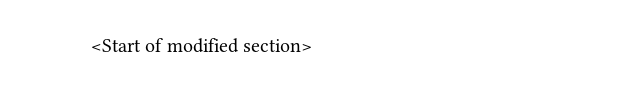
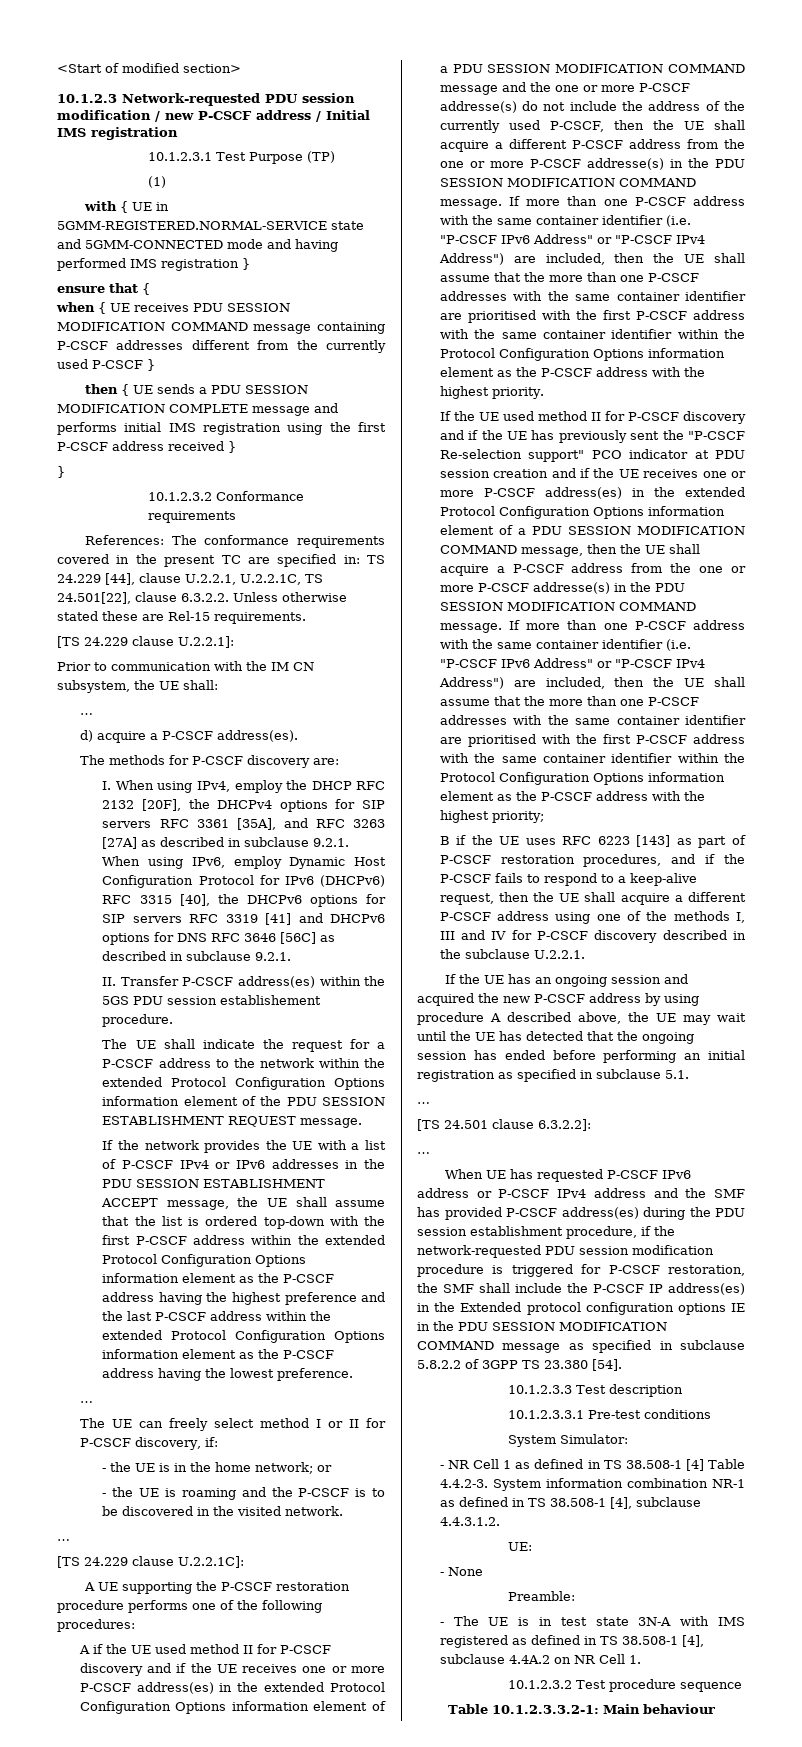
(313, 45) none -> [57,93,355,106] [57,110,370,122] [57,127,178,140] [147,151,335,164] [147,176,166,188] [83,201,169,213] [57,221,364,230] [57,239,338,252] [57,258,250,271] [57,283,150,295] [56,302,290,314] [57,322,385,334] [57,340,386,353] [57,359,155,371] [84,384,308,396] [57,403,338,416] [57,422,386,435] [57,441,236,453] [57,466,65,478] [147,491,304,501] [147,511,236,523] [84,535,385,548] [57,554,385,567] [57,573,323,585] [57,592,347,604] [57,611,306,624] [57,636,234,648] [57,661,314,671] [57,680,218,693] [79,713,93,715] [79,730,298,743] [79,755,339,768] [102,780,385,793] [102,799,385,812] [102,818,385,830] [102,837,350,849] [102,856,386,869] [102,875,385,888] [102,894,386,907] [102,913,385,925] [102,932,336,945] [102,951,292,961] [102,976,385,988] [102,995,322,1005] [102,1014,174,1027] [102,1039,385,1052] [102,1058,385,1068] [102,1077,385,1090] [102,1096,385,1106] [102,1116,363,1128] [102,1140,386,1153] [102,1159,385,1169] [102,1179,326,1188] [101,1197,385,1210] [102,1216,385,1229] [102,1235,385,1245] [102,1254,307,1267] [102,1273,335,1283] [102,1292,385,1305] [102,1311,332,1321] [102,1330,385,1343] [102,1349,335,1359] [102,1368,354,1381] [79,1401,93,1403] [79,1418,386,1431] [79,1437,218,1450] [102,1462,333,1474] [102,1487,385,1500] [102,1506,344,1516] [57,1539,70,1541] [57,1556,244,1568] [83,1581,350,1594] [57,1600,322,1613] [57,1619,135,1632] [78,1644,331,1654] [79,1663,385,1676] [79,1682,385,1694] [79,1701,386,1714] [439,64,745,73] [439,82,690,95] [439,101,745,113] [439,120,745,133] [439,139,745,152] [439,158,745,170] [439,178,696,187] [439,196,745,209] [439,215,691,227] [439,234,705,244] [438,253,745,265] [439,272,699,282] [439,291,746,301] [439,310,745,323] [439,329,745,339] [439,348,725,361] [439,367,705,377] [439,386,544,399] [439,411,746,424] [439,430,745,443] [439,449,745,462] [439,468,746,478] [439,487,745,499] [439,506,725,519] [439,525,745,535] [439,544,700,557] [439,563,746,576] [439,582,685,594] [439,602,696,611] [439,620,745,633] [439,639,691,651] [439,658,705,668] [438,677,745,689] [439,696,699,706] [439,715,746,725] [439,734,745,747] [439,753,745,763] [439,772,725,785] [439,791,705,801] [439,810,544,823] [439,835,746,848] [439,854,745,867] [439,873,697,886] [439,892,746,905] [439,911,745,924] [439,930,746,943] [439,949,585,959] [444,974,688,987] [417,993,699,1006] [417,1012,746,1025] [417,1031,694,1044] [417,1050,745,1063] [417,1069,689,1082] [417,1102,430,1104] [417,1119,591,1131] [417,1152,430,1154] [444,1169,691,1182] [417,1188,745,1198] [417,1207,745,1220] [417,1226,675,1239] [417,1245,714,1258] [417,1264,745,1277] [417,1283,745,1295] [417,1302,745,1315] [417,1321,667,1331] [417,1340,745,1353] [417,1359,622,1371] [507,1384,683,1397] [507,1409,711,1419] [507,1434,628,1447] [439,1459,745,1471] [439,1478,745,1491] [439,1497,701,1509] [439,1517,500,1526] [507,1542,532,1551] [439,1567,483,1576] [507,1591,575,1601] [439,1616,745,1626] [439,1635,704,1648] [439,1654,641,1664] [507,1679,742,1692] [447,1704,715,1714] // 10.1.2.3 Network-requested PDU session modification / new P-CSCF address / Initial IMS registration // 10.1.2.3.1 Test Purpose (TP) // (1) // with { UE in 5GMM-REGISTERED.NORMAL-SERVICE state and 5GMM-CONNECTED mode and having performed IMS registration } // ensure that { // when { UE receives PDU SESSION MODIFICATION COMMAND message containing P-CSCF addresses different from the currently used P-CSCF } // then { UE sends a PDU SESSION MODIFICATION COMPLETE message and performs initial IMS registration using the first P-CSCF address received } // } // 10.1.2.3.2 Conformance requirements // References: The conformance requirements covered in the present TC are specified in: TS 24.229 [44], clause U.2.2.1, U.2.2.1C, TS 24.501[22], clause 6.3.2.2. Unless otherwise stated these are Rel-15 requirements. // [TS 24.229 clause U.2.2.1]: // Prior to communication with the IM CN subsystem, the UE shall: // … // d) acquire a P-CSCF address(es). // The methods for P-CSCF discovery are: // I. When using IPv4, employ the DHCP RFC 2132 [20F], the DHCPv4 options for SIP servers RFC 3361 [35A], and RFC 3263 [27A] as described in subclause 9.2.1. When using IPv6, employ Dynamic Host Configuration Protocol for IPv6 (DHCPv6) RFC 3315 [40], the DHCPv6 options for SIP servers RFC 3319 [41] and DHCPv6 options for DNS RFC 3646 [56C] as described in subclause 9.2.1. // II. Transfer P-CSCF address(es) within the 5GS PDU session establishement procedure. // The UE shall indicate the request for a P-CSCF address to the network within the extended Protocol Configuration Options information element of the PDU SESSION ESTABLISHMENT REQUEST message. // If the network provides the UE with a list of P-CSCF IPv4 or IPv6 addresses in the PDU SESSION ESTABLISHMENT ACCEPT message, the UE shall assume that the list is ordered top-down with the first P-CSCF address within the extended Protocol Configuration Options information element as the P-CSCF address having the highest preference and the last P-CSCF address within the extended Protocol Configuration Options information element as the P-CSCF address having the lowest preference. // … // The UE can freely select method I or II for P-CSCF discovery, if: // - the UE is in the home network; or // - the UE is roaming and the P-CSCF is to be discovered in the visited network. // … // [TS 24.229 clause U.2.2.1C]: // A UE supporting the P-CSCF restoration procedure performs one of the following procedures: // A if the UE used method II for P-CSCF discovery and if the UE receives one or more P-CSCF address(es) in the extended Protocol Configuration Options information element of a PDU SESSION MODIFICATION COMMAND message and the one or more P-CSCF addresse(s) do not include the address of the currently used P-CSCF, then the UE shall acquire a different P-CSCF address from the one or more P-CSCF addresse(s) in the PDU SESSION MODIFICATION COMMAND message. If more than one P-CSCF address with the same container identifier (i.e. "P-CSCF IPv6 Address" or "P-CSCF IPv4 Address") are included, then the UE shall assume that the more than one P-CSCF addresses with the same container identifier are prioritised with the first P-CSCF address with the same container identifier within the Protocol Configuration Options information element as the P-CSCF address with the highest priority. // If the UE used method II for P-CSCF discovery and if the UE has previously sent the "P-CSCF Re-selection support" PCO indicator at PDU session creation and if the UE receives one or more P-CSCF address(es) in the extended Protocol Configuration Options information element of a PDU SESSION MODIFICATION COMMAND message, then the UE shall acquire a P-CSCF address from the one or more P-CSCF addresse(s) in the PDU SESSION MODIFICATION COMMAND message. If more than one P-CSCF address with the same container identifier (i.e. "P-CSCF IPv6 Address" or "P-CSCF IPv4 Address") are included, then the UE shall assume that the more than one P-CSCF addresses with the same container identifier are prioritised with the first P-CSCF address with the same container identifier within the Protocol Configuration Options information element as the P-CSCF address with the highest priority; // B if the UE uses RFC 6223 [143] as part of P-CSCF restoration procedures, and if the P-CSCF fails to respond to a keep-alive request, then the UE shall acquire a different P-CSCF address using one of the methods I, III and IV for P-CSCF discovery described in the subclause U.2.2.1. // If the UE has an ongoing session and acquired the new P-CSCF address by using procedure A described above, the UE may wait until the UE has detected that the ongoing session has ended before performing an initial registration as specified in subclause 5.1. // … // [TS 24.501 clause 6.3.2.2]: // … // When UE has requested P-CSCF IPv6 address or P-CSCF IPv4 address and the SMF has provided P-CSCF address(es) during the PDU session establishment procedure, if the network-requested PDU session modification procedure is triggered for P-CSCF restoration, the SMF shall include the P-CSCF IP address(es) in the Extended protocol configuration options IE in the PDU SESSION MODIFICATION COMMAND message as specified in subclause 5.8.2.2 of 3GPP TS 23.380 [54]. // 10.1.2.3.3 Test description // 10.1.2.3.3.1 Pre-test conditions // System Simulator: // - NR Cell 1 as defined in TS 38.508-1 [4] Table 4.4.2-3. System information combination NR-1 as defined in TS 38.508-1 [4], subclause 4.4.3.1.2. // UE: // - None // Preamble: // - The UE is in test state 3N-A with IMS registered as defined in TS 38.508-1 [4], subclause 4.4A.2 on NR Cell 1. // 10.1.2.3.2 Test procedure sequence // Table 10.1.2.3.3.2-1: Main behaviour

